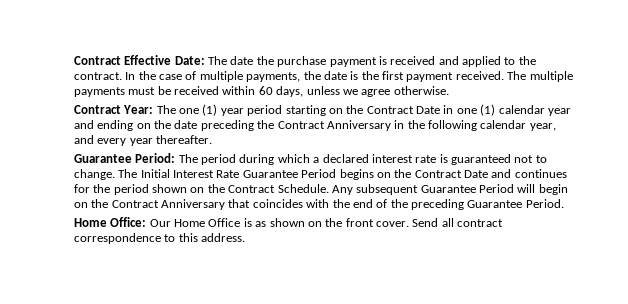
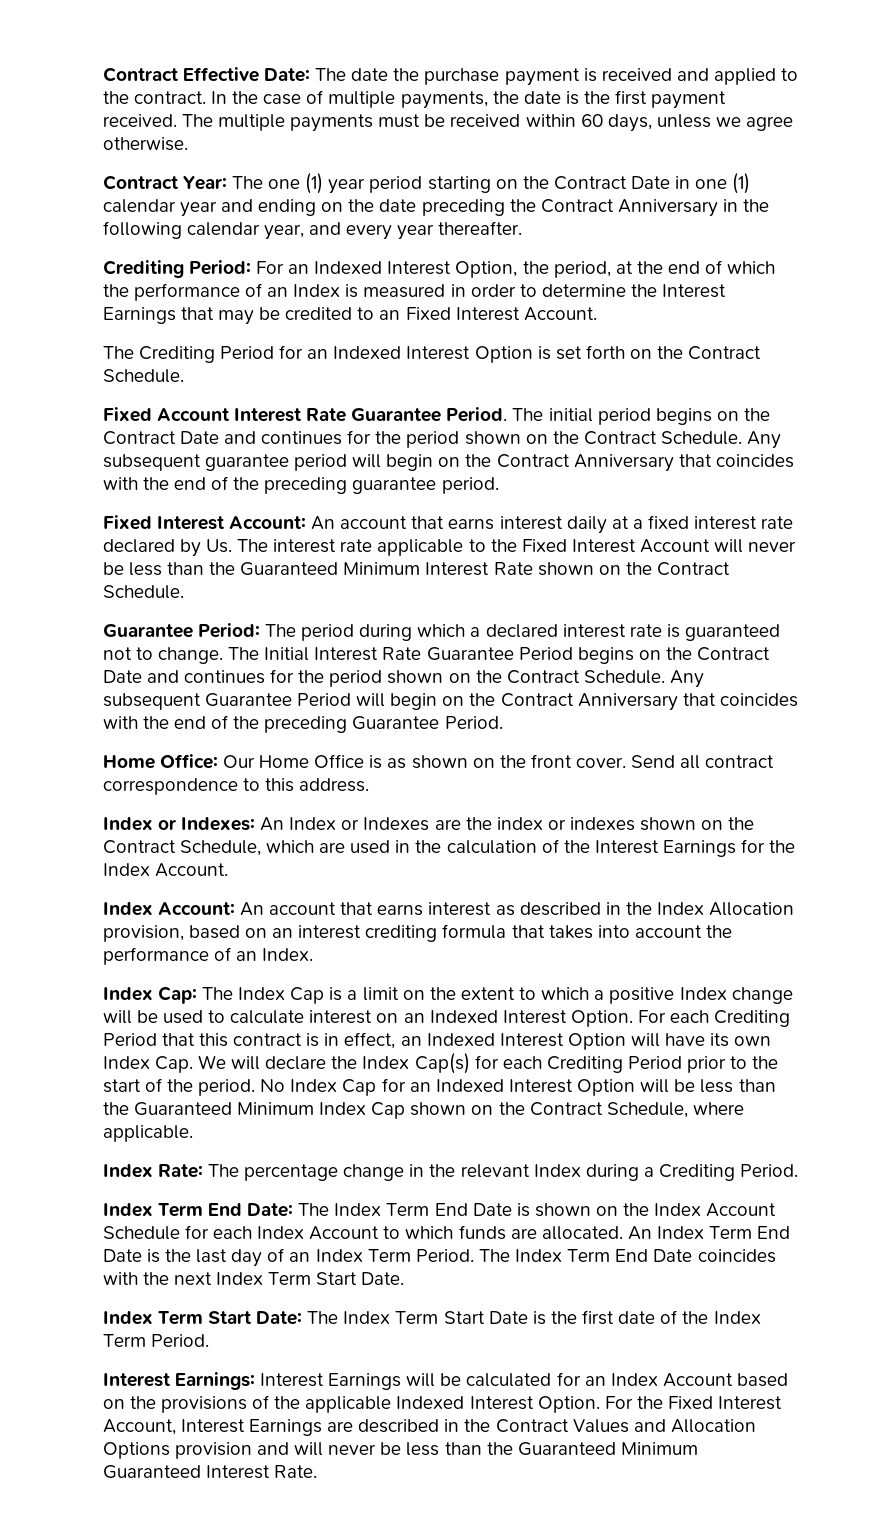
(213, 139) none -> [102,260,776,278] [102,283,727,301] [102,307,597,325] [102,345,762,363] [102,369,184,383] [102,407,771,425] [102,430,782,449] [102,454,794,472] [102,476,499,494] [102,515,794,534] [102,539,797,557] [102,562,731,576] [102,585,184,599] // Crediting Period: For an Indexed Interest Option, the period, at the end of which the performance of an Index is measured in order to determine the Interest Earnings that may be credited to an Fixed Interest Account. // The Crediting Period for an Indexed Interest Option is set forth on the Contract Schedule. // Fixed Account Interest Rate Guarantee Period. The initial period begins on the Contract Date and continues for the period shown on the Contract Schedule. Any subsequent guarantee period will begin on the Contract Anniversary that coincides with the end of the preceding guarantee period. // Fixed Interest Account: An account that earns interest daily at a fixed interest rate declared by Us. The interest rate applicable to the Fixed Interest Account will never be less than the Guaranteed Minimum Interest Rate shown on the Contract Schedule.
(246, 237) none -> [102,817,755,831] [102,839,796,857] [102,863,228,877] [102,902,795,916] [102,924,733,942] [102,947,313,965] [102,986,793,1004] [102,1010,791,1027] [102,1032,772,1050] [102,1053,779,1074] [102,1078,776,1096] [102,1102,744,1119] [102,1125,193,1142] [102,1164,799,1181] [102,1203,777,1217] [102,1225,791,1240] [102,1248,776,1267] [102,1272,405,1285] [102,1310,761,1325] [102,1334,209,1347] [102,1372,789,1390] [102,1395,783,1413] [102,1419,756,1436] [102,1442,698,1459] [102,1465,317,1479] // Index or Indexes: An Index or Indexes are the index or indexes shown on the Contract Schedule, which are used in the calculation of the Interest Earnings for the Index Account. // Index Account: An account that earns interest as described in the Index Allocation provision, based on an interest crediting formula that takes into account the performance of an Index. // Index Cap: The Index Cap is a limit on the extent to which a positive Index change will be used to calculate interest on an Indexed Interest Option. For each Crediting Period that this contract is in effect, an Indexed Interest Option will have its own Index Cap. We will declare the Index Cap(s) for each Crediting Period prior to the start of the period. No Index Cap for an Indexed Interest Option will be less than the Guaranteed Minimum Index Cap shown on the Contract Schedule, where applicable. // Index Rate: The percentage change in the relevant Index during a Crediting Period. // Index Term End Date: The Index Term End Date is shown on the Index Account Schedule for each Index Account to which funds are allocated. An Index Term End Date is the last day of an Index Term Period. The Index Term End Date coincides with the next Index Term Start Date. // Index Term Start Date: The Index Term Start Date is the first date of the Index Term Period. // Interest Earnings: Interest Earnings will be calculated for an Index Account based on the provisions of the applicable Indexed Interest Option. For the Fixed Interest Account, Interest Earnings are described in the Contract Values and Allocation Options provision and will never be less than the Guaranteed Minimum Guaranteed Interest Rate.

